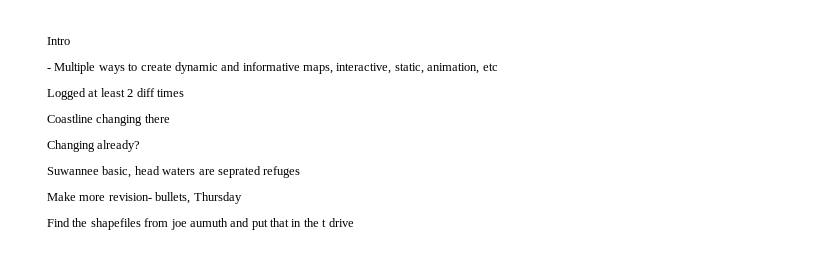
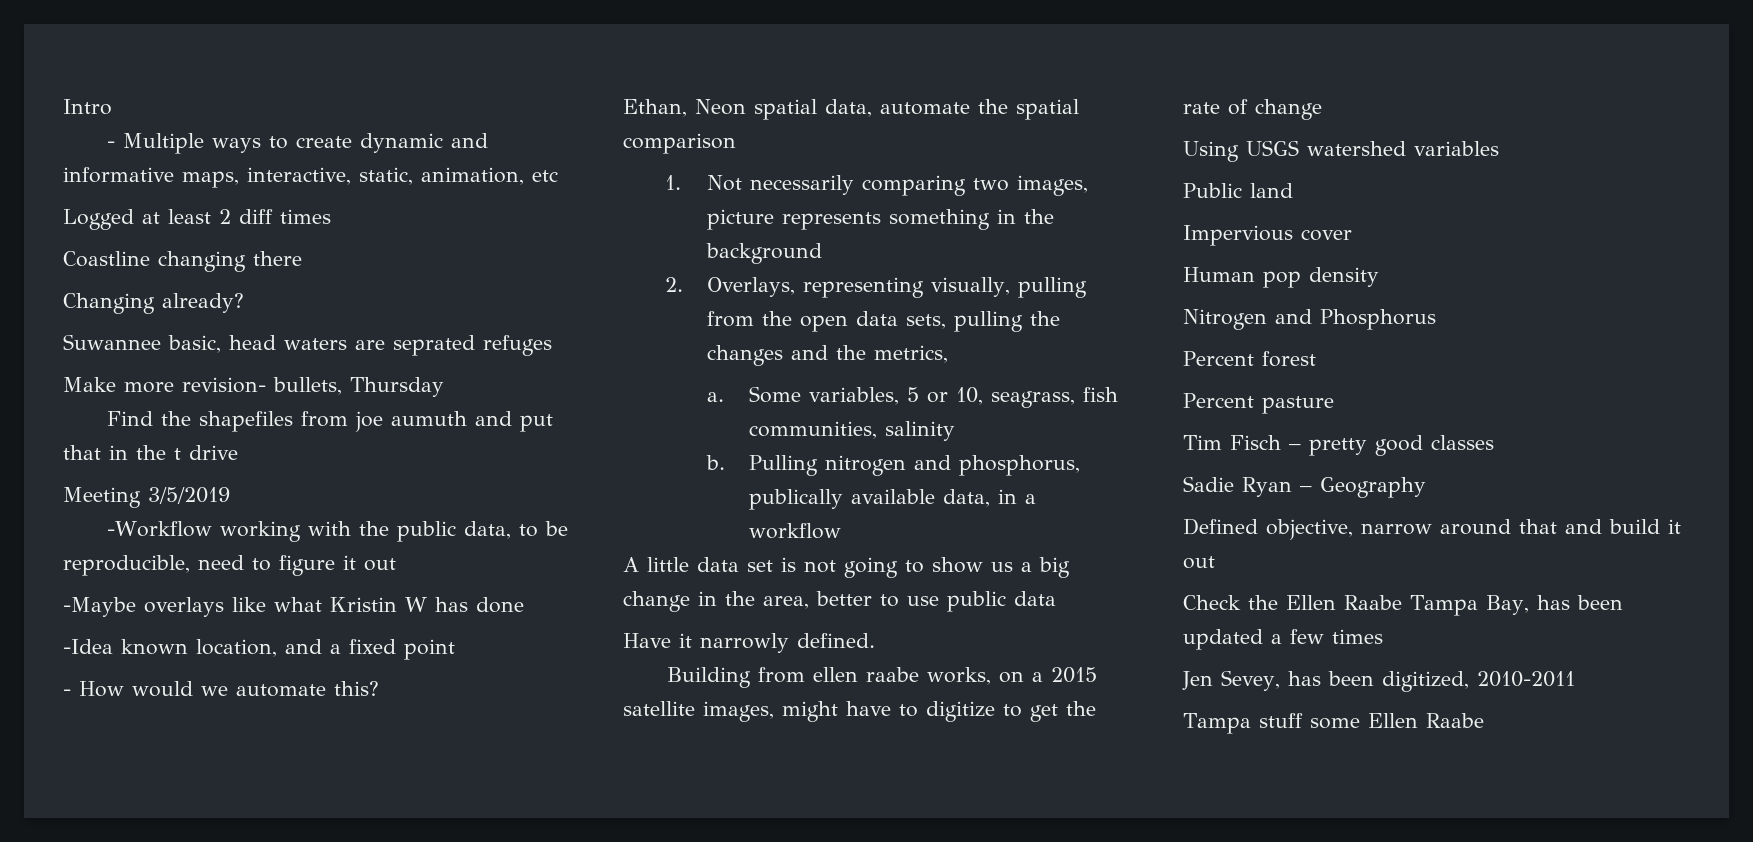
(354, 222) none -> [63,487,230,508] [107,521,569,542] [63,555,396,576] [63,597,524,617] [63,639,455,660] [63,681,379,697] [623,99,1079,120] [623,133,736,154] [664,175,1088,196] [706,209,1054,230] [705,243,822,264] [664,277,1087,298] [706,311,1060,332] [706,345,948,366] [706,386,1118,408] [748,421,955,441] [705,455,1080,476] [748,489,1036,510] [748,523,841,539] [623,557,1070,578] [623,591,1056,612] [623,633,875,653] [667,667,1098,688] [623,701,1096,722] [1183,99,1322,120] [1183,140,1499,162] [1183,183,1293,198] [1183,225,1352,246] [1183,267,1379,288] [1183,309,1436,330] [1183,351,1316,367] [1183,393,1334,414] [1183,435,1494,456] [1183,476,1426,498] [1183,518,1681,540] [1183,556,1215,569] [1183,595,1623,616] [1183,629,1383,650] [1182,670,1575,692] [1183,713,1484,734] // Meeting 3/5/2019 // -Workflow working with the public data, to be reproducible, need to figure it out // -Maybe overlays like what Kristin W has done // -Idea known location, and a fixed point // - How would we automate this? // Ethan, Neon spatial data, automate the spatial comparison // 1. Not necessarily comparing two images, picture represents something in the background // 2. Overlays, representing visually, pulling from the open data sets, pulling the changes and the metrics, // a. Some variables, 5 or 10, seagrass, fish communities, salinity // b. Pulling nitrogen and phosphorus, publically available data, in a workflow // A little data set is not going to show us a big change in the area, better to use public data // Have it narrowly defined. // Building from ellen raabe works, on a 2015 satellite images, might have to digitize to get the rate of change // Using USGS watershed variables // Public land // Impervious cover // Human pop density // Nitrogen and Phosphorus // Percent forest // Percent pasture // Tim Fisch – pretty good classes // Sadie Ryan – Geography // Defined objective, narrow around that and build it out // Check the Ellen Raabe Tampa Bay, has been updated a few times // Jen Sevey, has been digitized, 2010-2011 // Tampa stuff some Ellen Raabe

